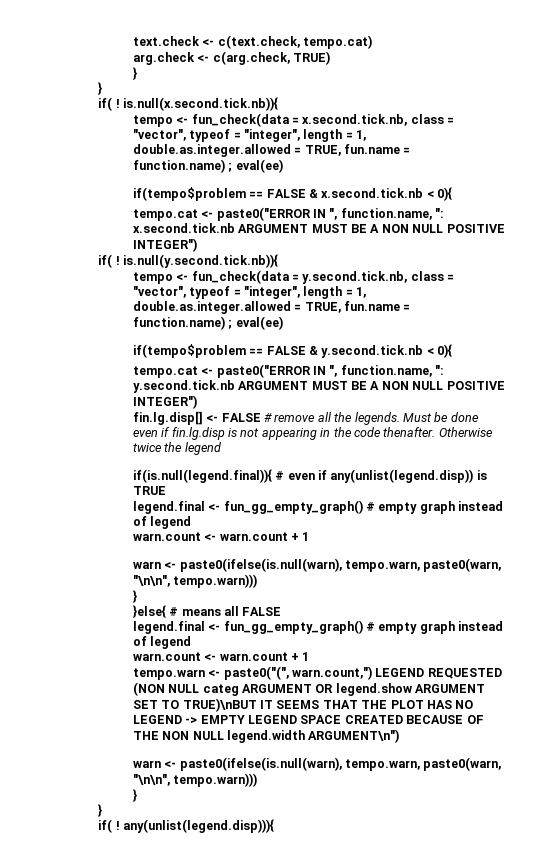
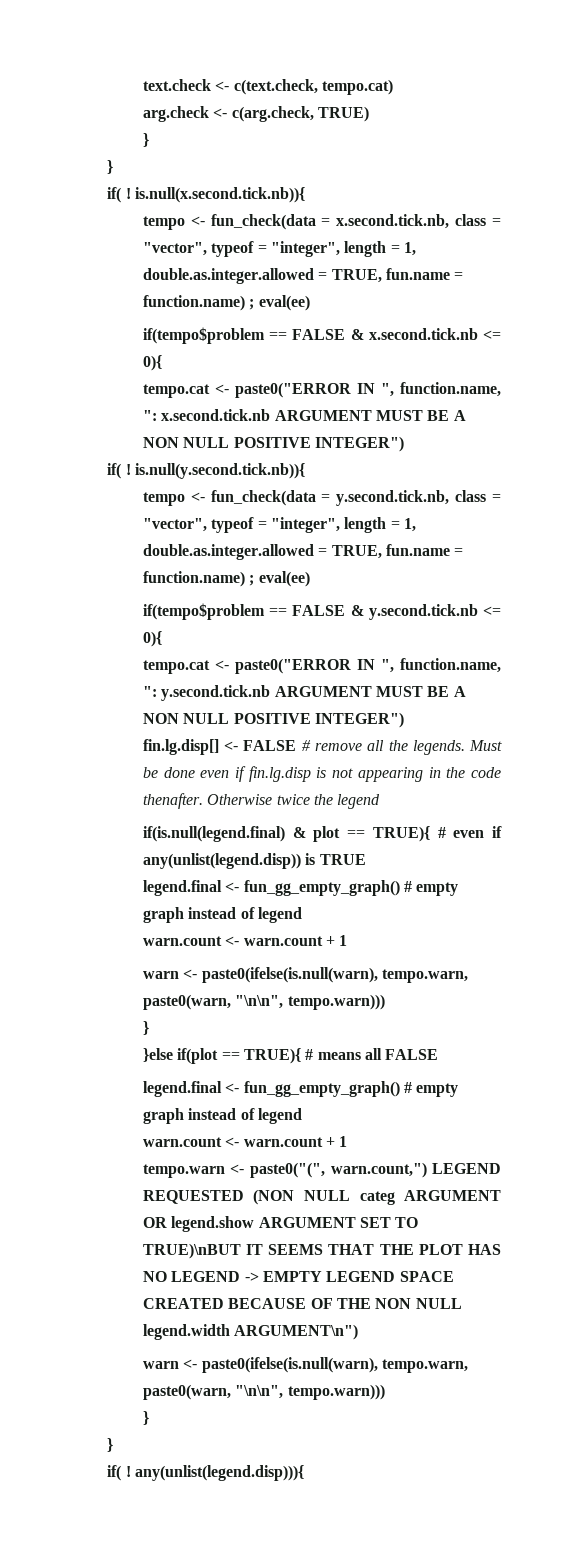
[426,190,434,198] < -> [483,330,501,340] <=
[426,347,434,355] < -> [483,606,501,616] <=
[132,469,272,483] if(is.null(legend.final)){ -> [142,826,430,842] if(is.null(legend.final) & plot == TRUE){
[132,605,166,618] }else{ -> [142,1048,301,1064] }else if(plot == TRUE){

